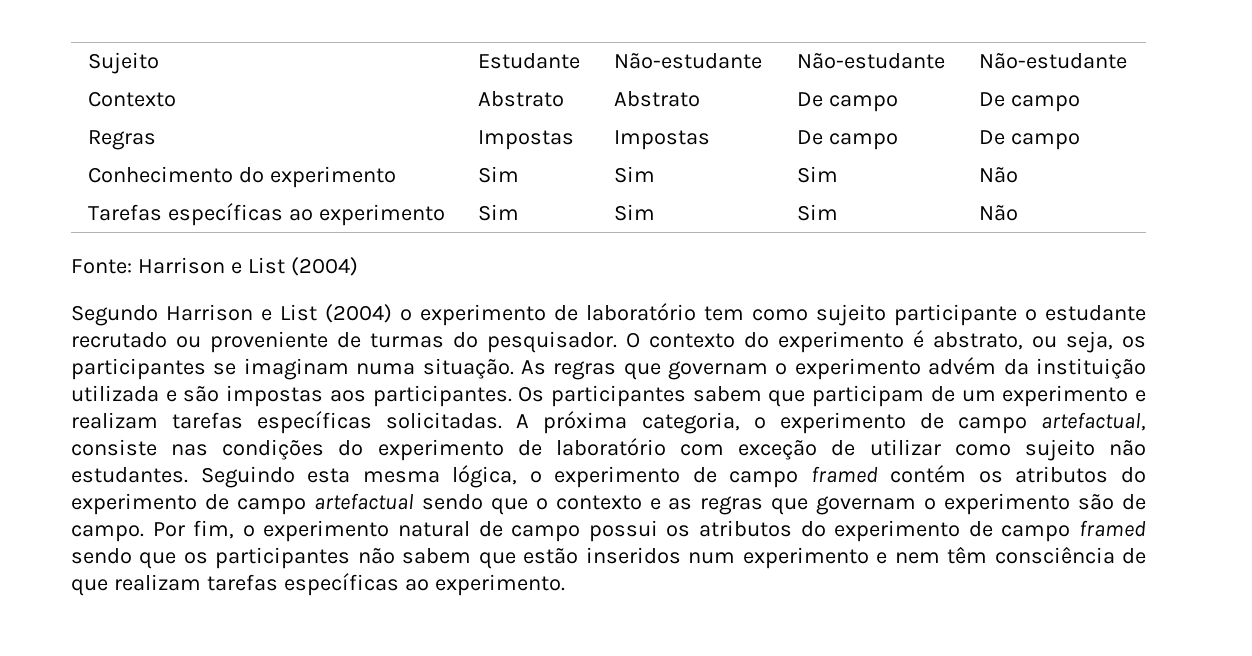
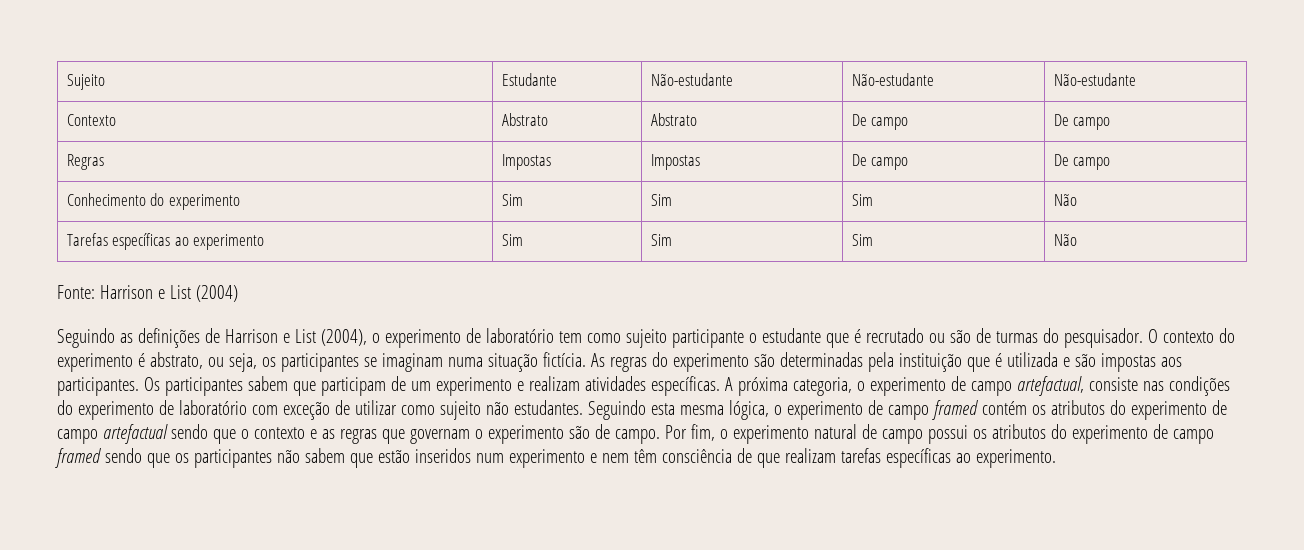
[71,304,392,326] Segundo Harrison e List (2004) -> [57,328,367,348] Seguindo as definições de Harrison e List (2004),
(1146, 313) none -> [825,329,861,348] que é
[210,331,328,353] proveniente -> [949,329,971,343] são
[422,357,1146,380] situação. As regras que governam o experimento advém da instituição -> [487,352,1002,372] situação fictícia. As regras do experimento são determinadas pela instituição que é
[172,411,503,434] tarefas específicas solicitadas. -> [584,376,720,396] atividades específicas.

